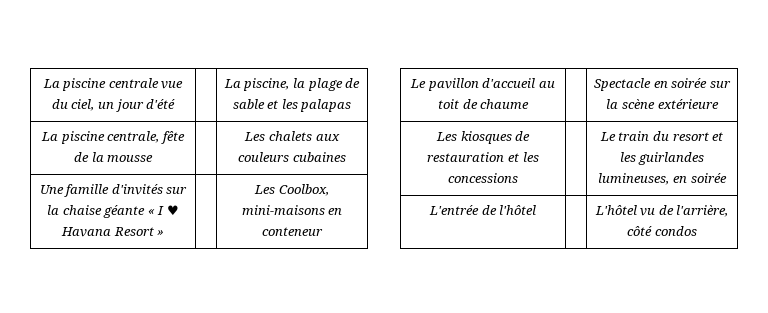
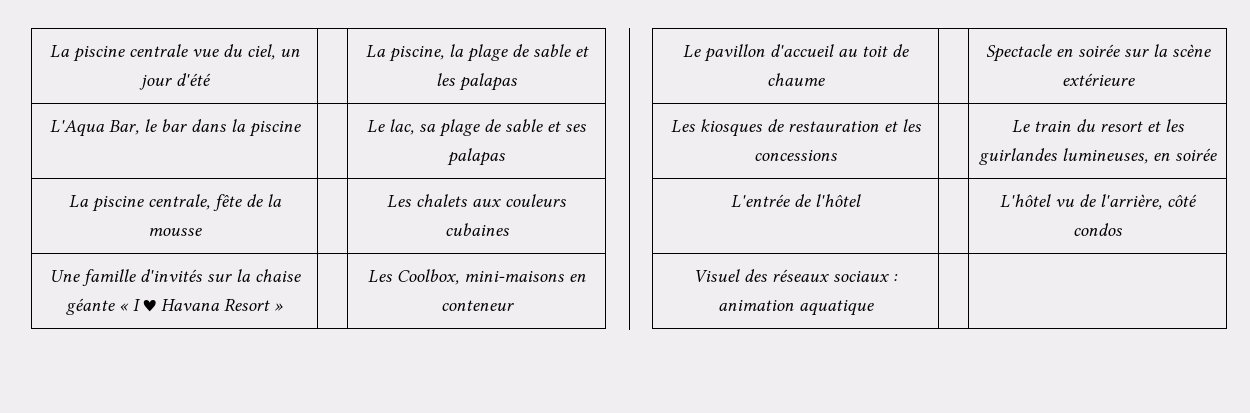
(352, 105) none -> [49,119,301,137] [367,119,586,137] [447,148,505,166] // L'Aqua Bar, le bar dans la piscine | | Le lac, sa plage de sable et ses palapas
(697, 231) none -> [694,269,898,283] [718,300,874,316] // Visuel des réseaux sociaux : animation aquatique | |

